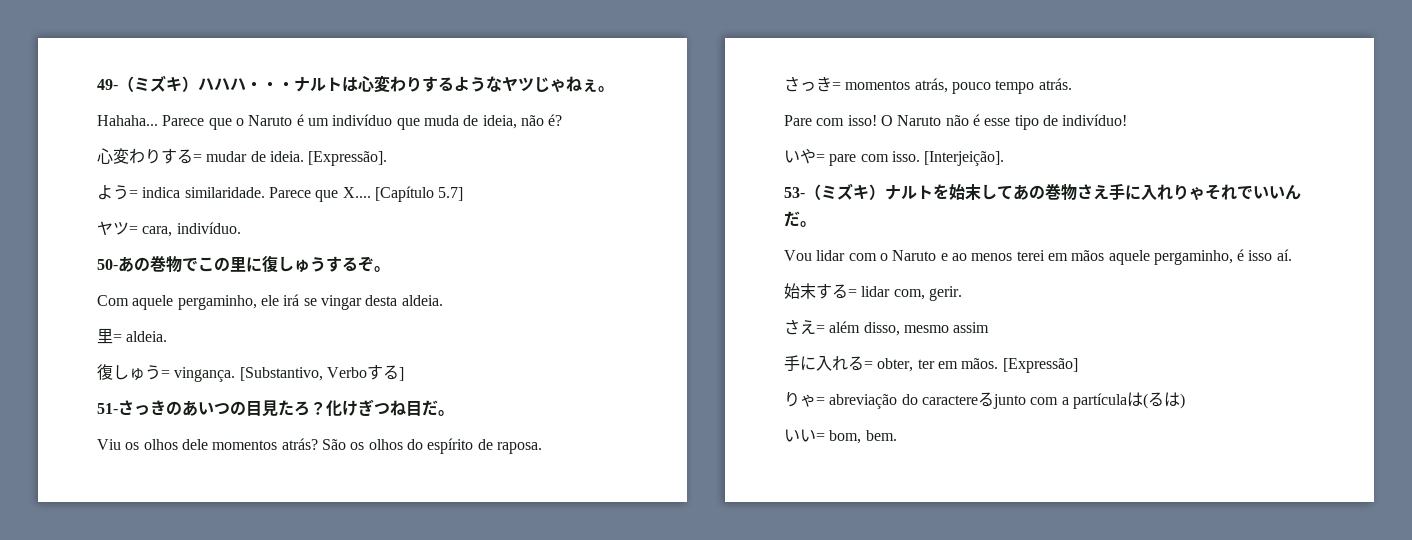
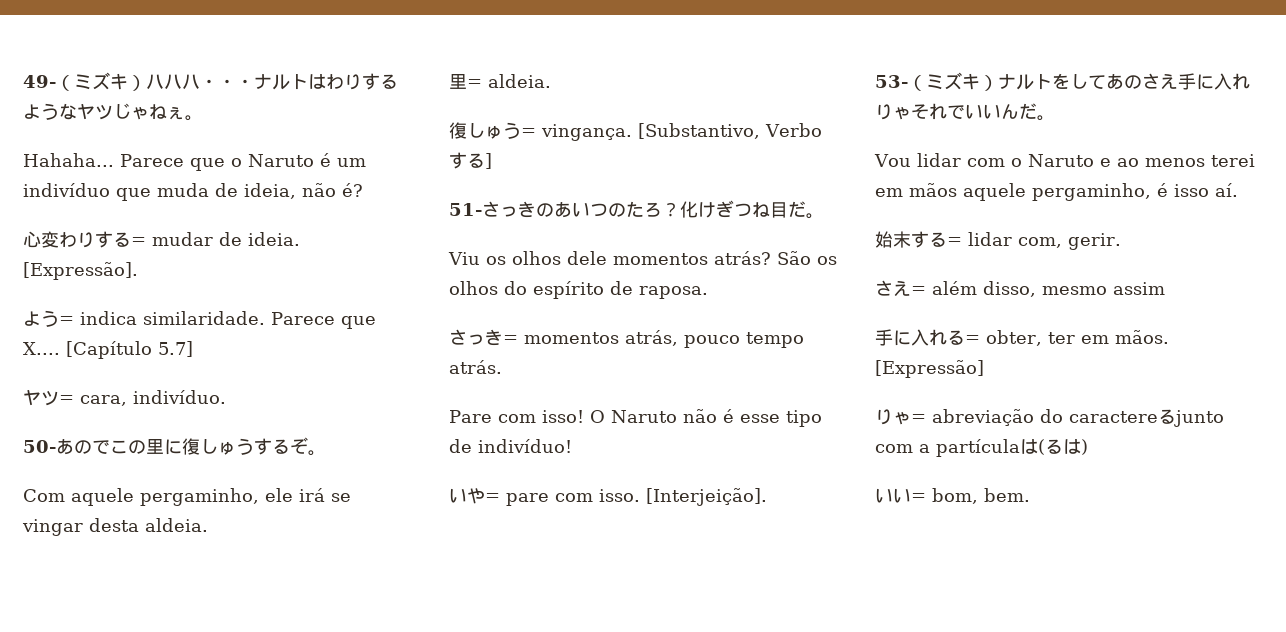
[358,75,390,93] 心変 -> (326, 81) none
[150,255,182,272] 巻物 -> (92, 447) none
[246,400,278,417] 目見 -> (626, 210) none
[949,184,981,200] 始末 -> (1070, 81) none
[1045,183,1077,200] 巻物 -> (1142, 82) none

